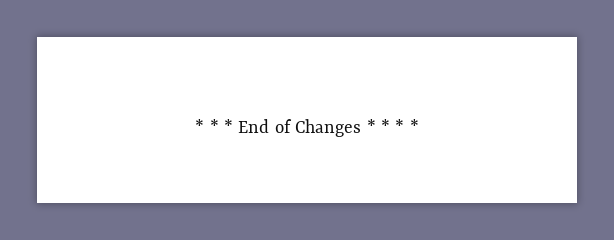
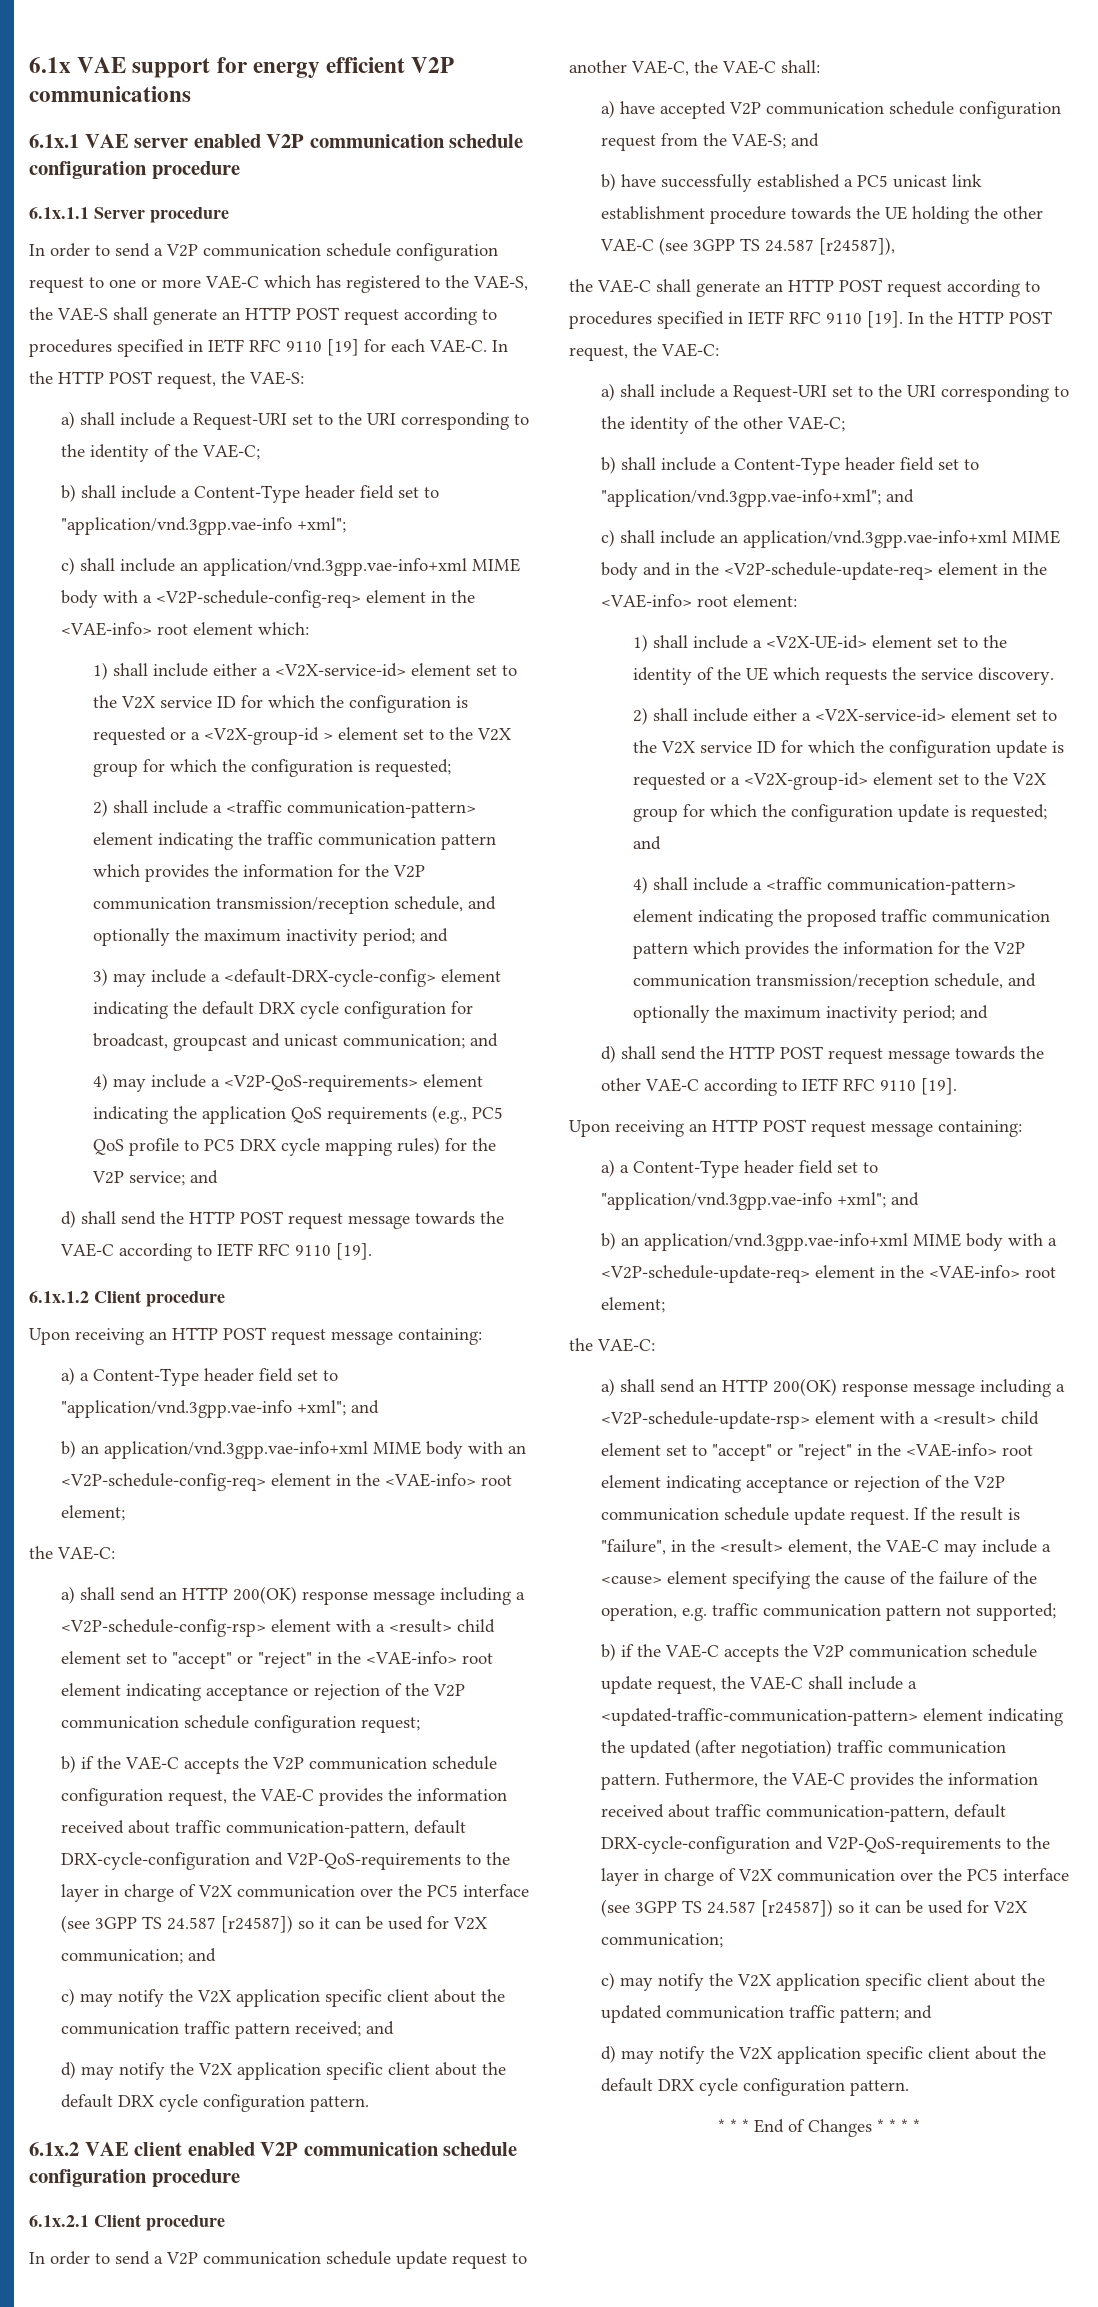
(195, 126) none -> [29,57,455,78] [29,86,191,102] [29,134,524,148] [29,161,240,179] [29,207,229,223] [29,243,498,261] [29,275,528,293] [29,307,497,325] [29,339,508,357] [29,371,304,389] [60,411,529,430] [60,444,260,462] [60,484,439,503] [60,517,346,535] [60,557,520,576] [60,590,475,608] [60,622,309,636] [92,662,517,680] [92,695,468,713] [92,727,511,745] [92,759,451,777] [92,799,476,818] [92,832,496,850] [92,864,425,882] [92,896,496,914] [92,928,448,946] [92,968,501,987] [92,1001,473,1019] [92,1033,498,1051] [92,1073,483,1092] [92,1105,503,1124] [92,1137,496,1156] [91,1170,218,1186] [60,1210,504,1229] [59,1243,372,1261] [29,1290,225,1307] [29,1327,482,1345] [60,1367,338,1386] [60,1400,379,1418] [60,1440,526,1459] [60,1473,512,1491] [60,1505,125,1521] [29,1546,115,1560] [60,1586,525,1605] [60,1619,495,1637] [60,1651,493,1669] [60,1683,465,1701] [60,1715,420,1733] [60,1755,497,1774] [60,1788,507,1806] [60,1820,466,1838] [60,1852,510,1870] [60,1884,529,1902] [60,1915,487,1933] [60,1948,216,1964] [60,1988,505,2007] [60,2021,394,2039] [60,2061,506,2080] [60,2094,369,2112] [29,2142,518,2156] [29,2169,240,2187] [29,2214,225,2231] [29,2251,527,2269] [569,60,820,76] [600,100,1061,119] [600,133,819,151] [600,173,982,192] [600,206,1043,224] [599,237,895,255] [569,279,1040,297] [569,311,1052,329] [569,343,719,361] [600,383,1069,402] [600,416,845,434] [600,456,979,475] [600,489,914,507] [600,529,1060,548] [600,562,1047,580] [600,594,797,608] [632,634,1007,652] [632,667,1054,685] [632,707,1057,725] [632,740,1064,758] [632,772,1046,790] [632,804,1047,822] [632,836,661,850] [632,876,1016,895] [632,909,1050,927] [632,941,1025,959] [632,973,1036,991] [632,1005,988,1023] [600,1045,1044,1064] [600,1078,957,1096] [569,1119,1022,1137] [600,1159,878,1178] [600,1192,919,1210] [600,1232,1057,1251] [600,1265,1056,1283] [600,1297,665,1313] [569,1338,655,1352] [600,1378,1065,1397] [600,1411,1039,1429] [600,1443,1033,1461] [600,1475,1005,1493] [600,1507,1020,1525] [600,1539,1051,1557] [600,1571,1037,1589] [600,1603,1056,1621] [600,1643,1037,1662] [600,1676,917,1694] [600,1708,1063,1726] [600,1739,1006,1758] [600,1772,1038,1790] [600,1804,1006,1822] [600,1836,1050,1854] [600,1868,1069,1886] [600,1899,1027,1917] [600,1933,723,1948] [600,1972,1045,1991] [600,2005,932,2023] [600,2045,1046,2064] [600,2078,909,2096] 6.1x VAE support for energy efficient V2P communications // 6.1x.1 VAE server enabled V2P communication schedule configuration procedure // 6.1x.1.1 Server procedure // In order to send a V2P communication schedule configuration request to one or more VAE-C which has registered to the VAE-S, the VAE-S shall generate an HTTP POST request according to procedures specified in IETF RFC 9110 [19] for each VAE-C. In the HTTP POST request, the VAE-S: // a) shall include a Request-URI set to the URI corresponding to the identity of the VAE-C; // b) shall include a Content-Type header field set to "application/vnd.3gpp.vae-info +xml"; // c) shall include an application/vnd.3gpp.vae-info+xml MIME body with a <V2P-schedule-config-req> element in the <VAE-info> root element which: // 1) shall include either a <V2X-service-id> element set to the V2X service ID for which the configuration is requested or a <V2X-group-id > element set to the V2X group for which the configuration is requested; // 2) shall include a <traffic communication-pattern> element indicating the traffic communication pattern which provides the information for the V2P communication transmission/reception schedule, and optionally the maximum inactivity period; and // 3) may include a <default-DRX-cycle-config> element indicating the default DRX cycle configuration for broadcast, groupcast and unicast communication; and // 4) may include a <V2P-QoS-requirements> element indicating the application QoS requirements (e.g., PC5 QoS profile to PC5 DRX cycle mapping rules) for the V2P service; and // d) shall send the HTTP POST request message towards the VAE-C according to IETF RFC 9110 [19]. // 6.1x.1.2 Client procedure // Upon receiving an HTTP POST request message containing: // a) a Content-Type header field set to "application/vnd.3gpp.vae-info +xml"; and // b) an application/vnd.3gpp.vae-info+xml MIME body with an <V2P-schedule-config-req> element in the <VAE-info> root element; // the VAE-C: // a) shall send an HTTP 200(OK) response message including a <V2P-schedule-config-rsp> element with a <result> child element set to "accept" or "reject" in the <VAE-info> root element indicating acceptance or rejection of the V2P communication schedule configuration request; // b) if the VAE-C accepts the V2P communication schedule configuration request, the VAE-C provides the information received about traffic communication-pattern, default DRX-cycle-configuration and V2P-QoS-requirements to the layer in charge of V2X communication over the PC5 interface (see 3GPP TS 24.587 [r24587]) so it can be used for V2X communication; and // c) may notify the V2X application specific client about the communication traffic pattern received; and // d) may notify the V2X application specific client about the default DRX cycle configuration pattern. // 6.1x.2 VAE client enabled V2P communication schedule configuration procedure // 6.1x.2.1 Client procedure // In order to send a V2P communication schedule update request to another VAE-C, the VAE-C shall: // a) have accepted V2P communication schedule configuration request from the VAE-S; and // b) have successfully established a PC5 unicast link establishment procedure towards the UE holding the other VAE-C (see 3GPP TS 24.587 [r24587]), // the VAE-C shall generate an HTTP POST request according to procedures specified in IETF RFC 9110 [19]. In the HTTP POST request, the VAE-C: // a) shall include a Request-URI set to the URI corresponding to the identity of the other VAE-C; // b) shall include a Content-Type header field set to "application/vnd.3gpp.vae-info+xml"; and // c) shall include an application/vnd.3gpp.vae-info+xml MIME body and in the <V2P-schedule-update-req> element in the <VAE-info> root element: // 1) shall include a <V2X-UE-id> element set to the identity of the UE which requests the service discovery. // 2) shall include either a <V2X-service-id> element set to the V2X service ID for which the configuration update is requested or a <V2X-group-id> element set to the V2X group for which the configuration update is requested; and // 4) shall include a <traffic communication-pattern> element indicating the proposed traffic communication pattern which provides the information for the V2P communication transmission/reception schedule, and optionally the maximum inactivity period; and // d) shall send the HTTP POST request message towards the other VAE-C according to IETF RFC 9110 [19]. // Upon receiving an HTTP POST request message containing: // a) a Content-Type header field set to "application/vnd.3gpp.vae-info +xml"; and // b) an application/vnd.3gpp.vae-info+xml MIME body with a <V2P-schedule-update-req> element in the <VAE-info> root element; // the VAE-C: // a) shall send an HTTP 200(OK) response message including a <V2P-schedule-update-rsp> element with a <result> child element set to "accept" or "reject" in the <VAE-info> root element indicating acceptance or rejection of the V2P communication schedule update request. If the result is "failure", in the <result> element, the VAE-C may include a <cause> element specifying the cause of the failure of the operation, e.g. traffic communication pattern not supported; // b) if the VAE-C accepts the V2P communication schedule update request, the VAE-C shall include a <updated-traffic-communication-pattern> element indicating the updated (after negotiation) traffic communication pattern. Futhermore, the VAE-C provides the information received about traffic communication-pattern, default DRX-cycle-configuration and V2P-QoS-requirements to the layer in charge of V2X communication over the PC5 interface (see 3GPP TS 24.587 [r24587]) so it can be used for V2X communication; // c) may notify the V2X application specific client about the updated communication traffic pattern; and // d) may notify the V2X application specific client about the default DRX cycle configuration pattern. //

